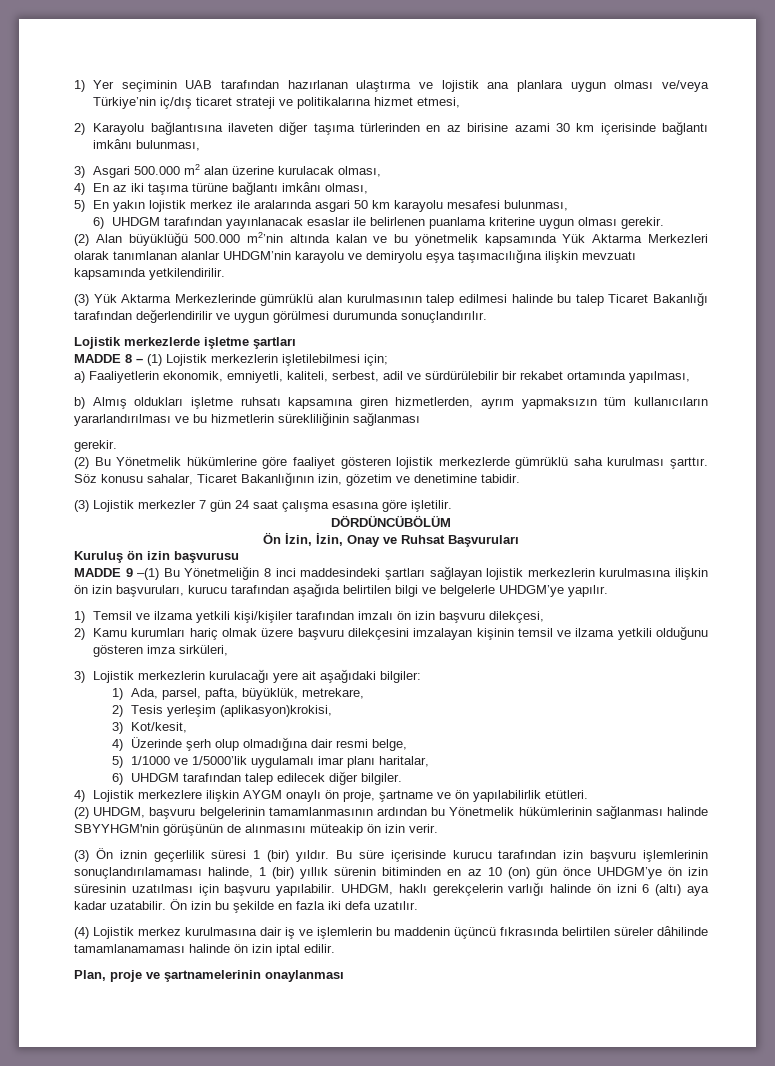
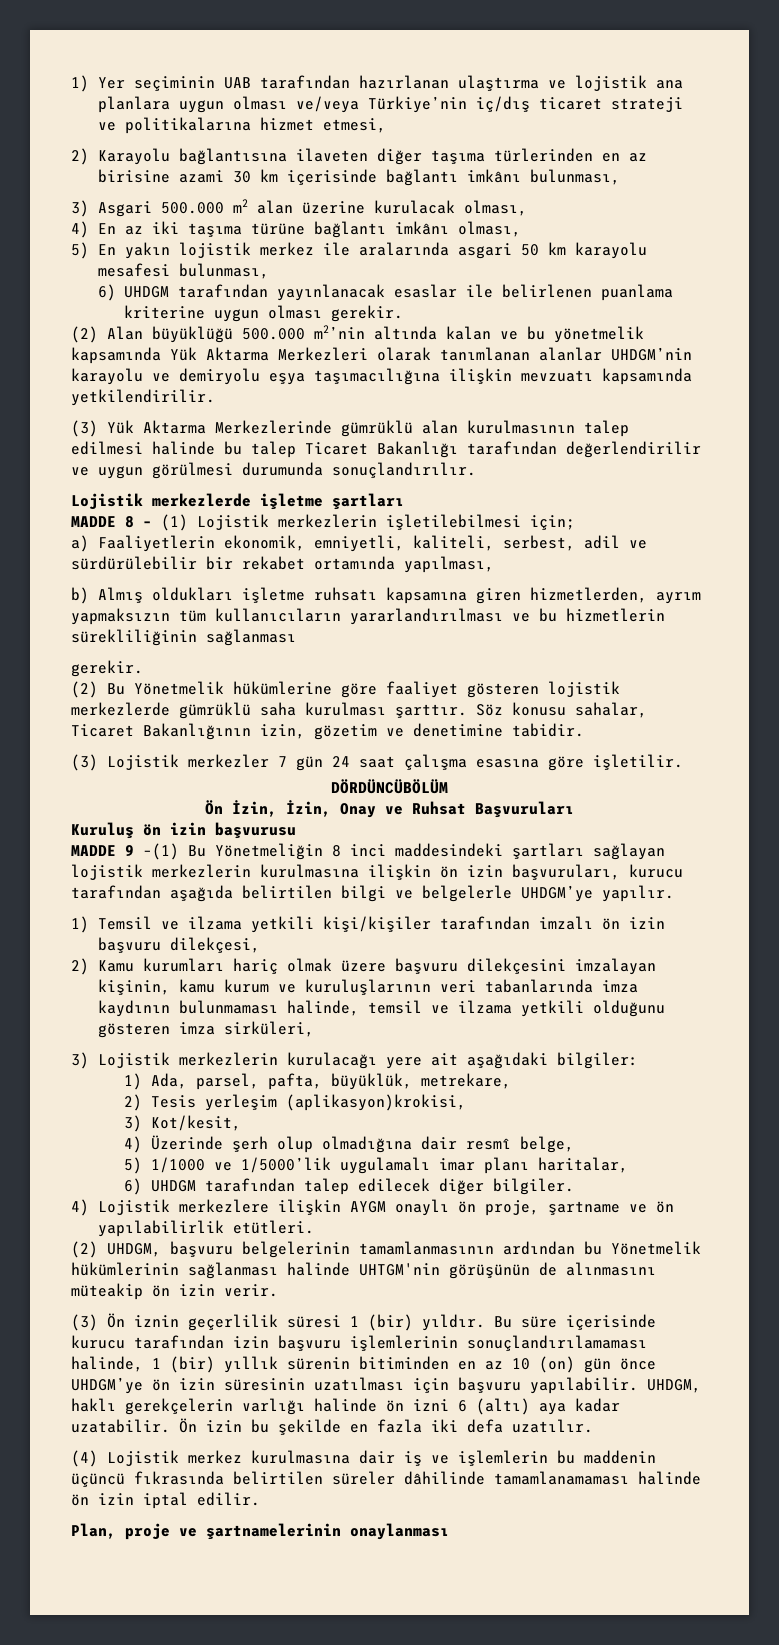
[476,628,514,640] kişinin -> [97,979,638,996] [97,1000,359,1017] kişinin, kamu kurum ve kuruluşlarının veri tabanlarında imza kaydının bulunmaması halinde,
[336,739,369,748] resmi -> [465,1138,511,1150] resmî
[74,824,159,833] SBYYHGM'nin -> [359,1263,440,1276] UHTGM'nin

